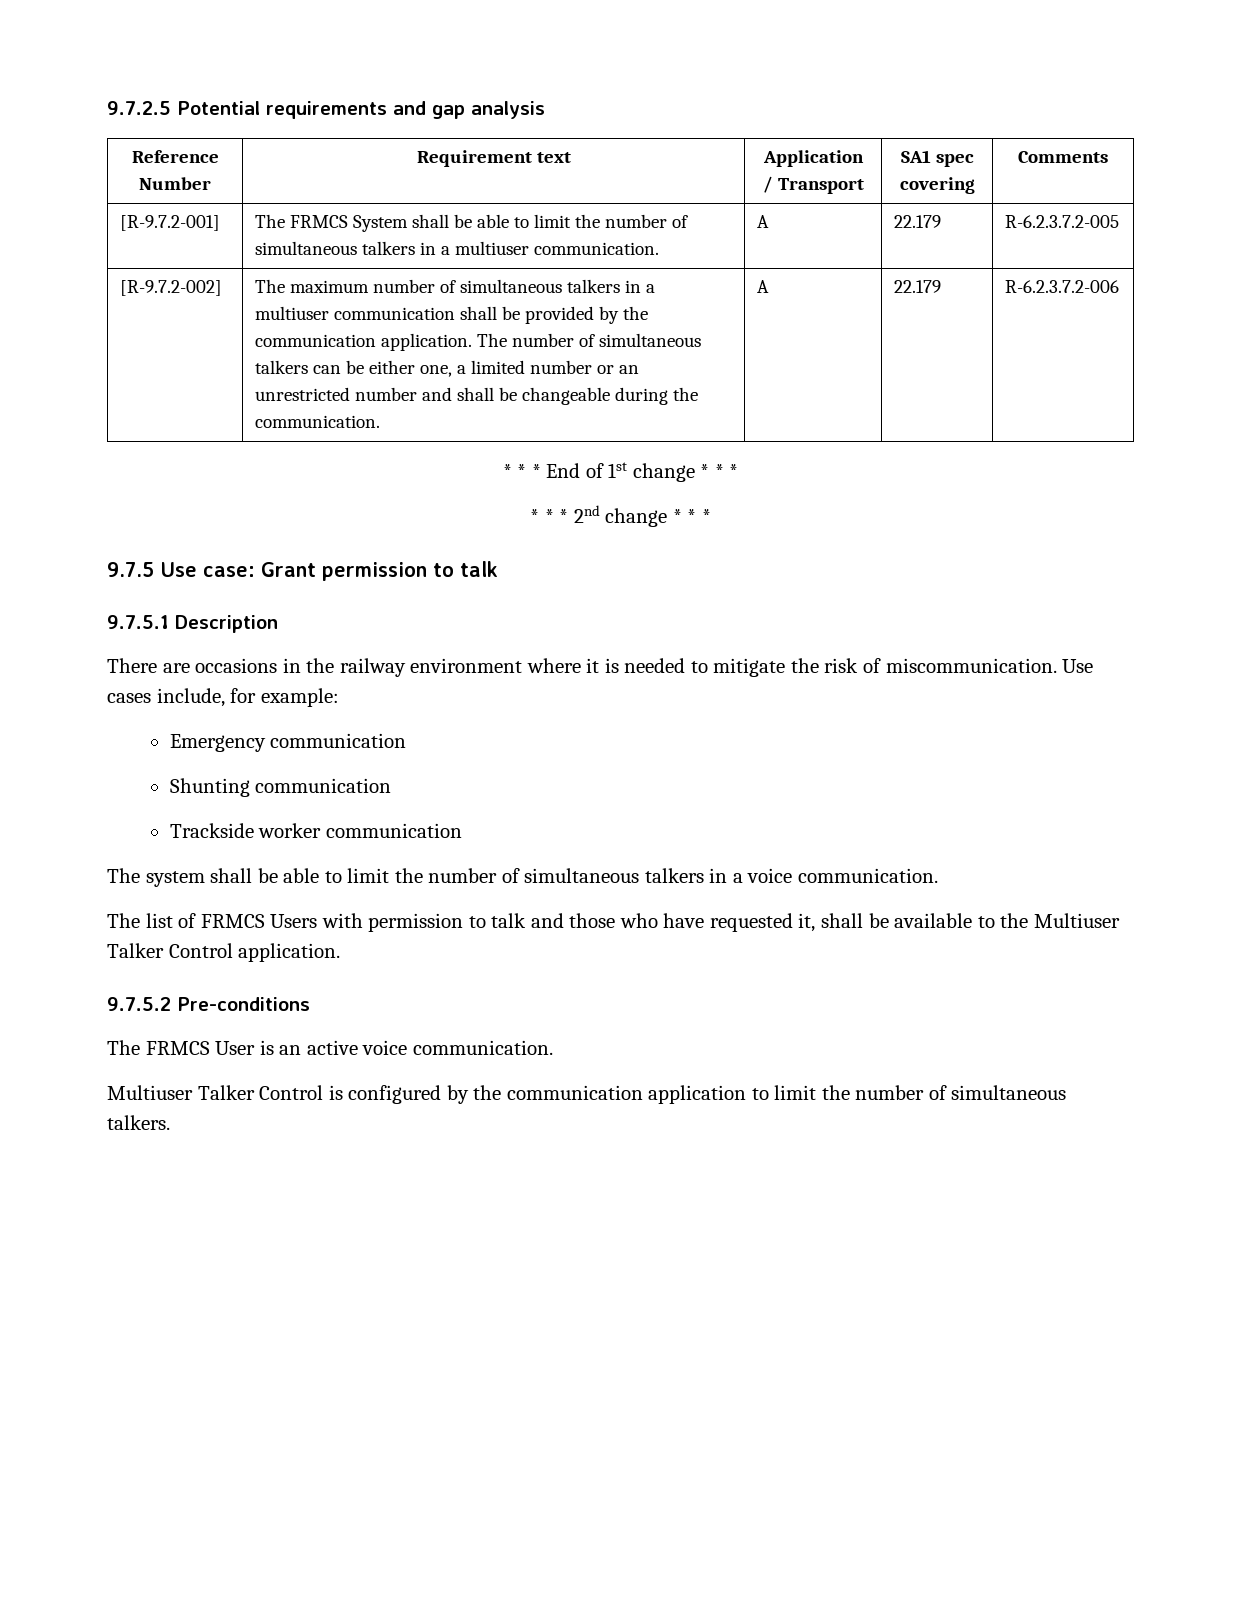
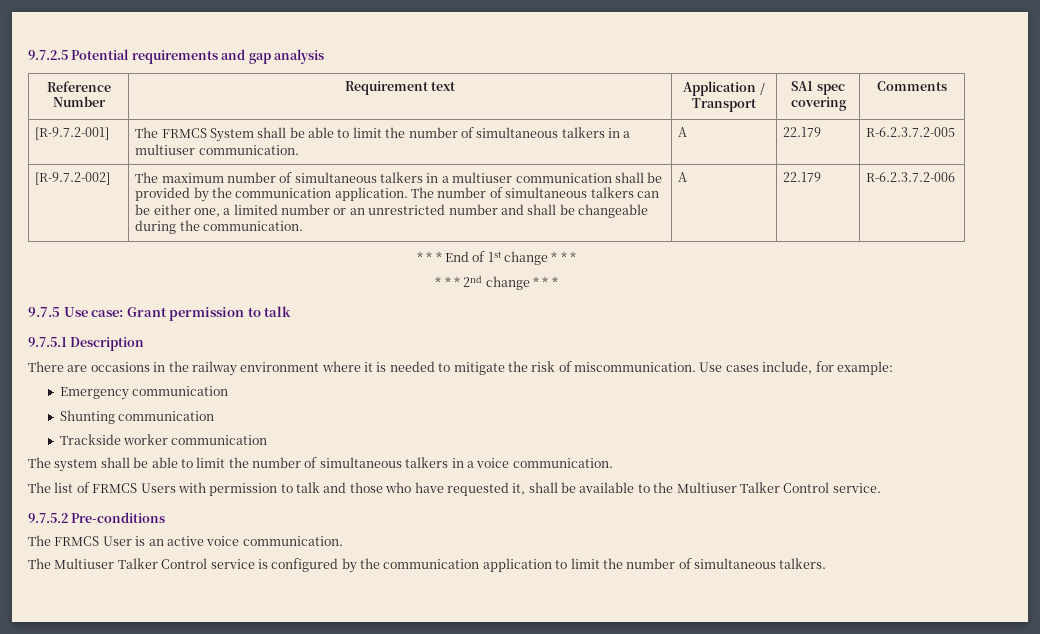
[238,943,341,962] application. -> [832,483,881,493] service.
[107,1085,324,1100] Multiuser Talker Control -> [28,558,255,569] The Multiuser Talker Control service

